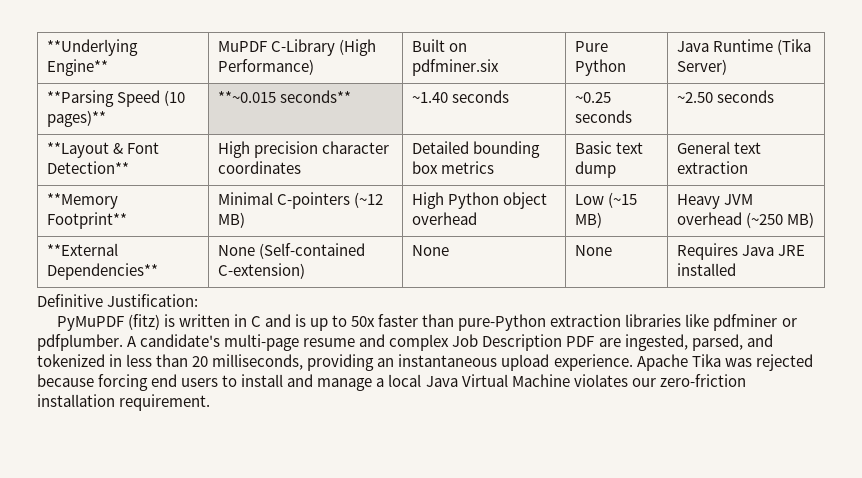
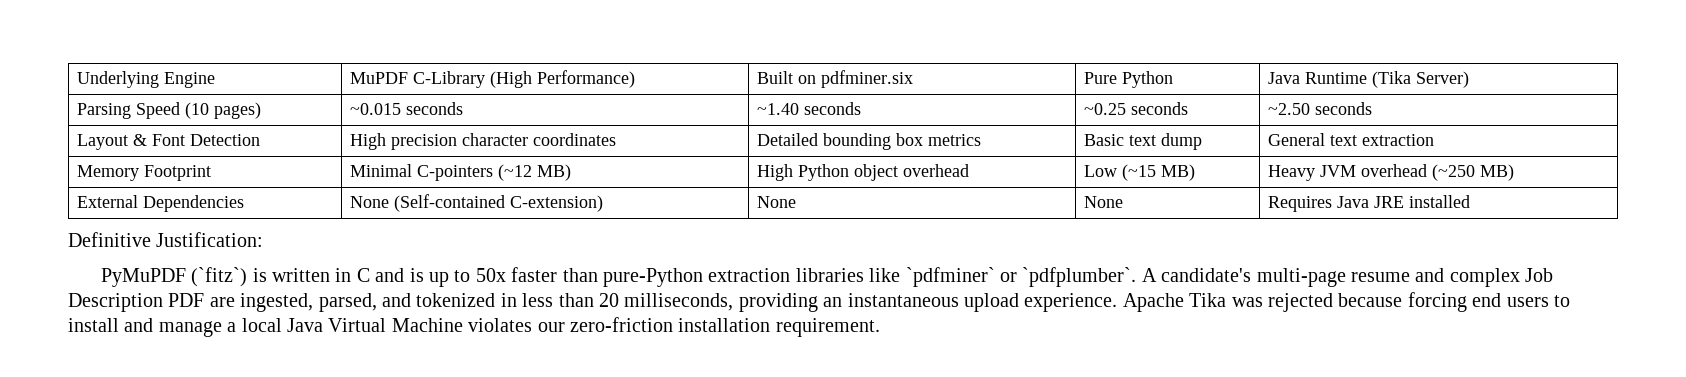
[46,39,138,56] [46,59,108,76] **Underlying Engine** -> [77,71,216,88] Underlying Engine
[46,90,114,107] **Parsing -> [77,103,132,119] Parsing
[46,110,106,127] [217,90,351,103] pages)** | **~0.015 seconds** -> [214,102,262,119] [350,102,464,115] pages) | ~0.015 seconds
[46,142,109,158] **Layout -> [77,134,129,150] Layout
[46,161,129,174] Detection** -> [190,134,261,146] Detection
[46,193,118,209] [46,212,127,229] **Memory Footprint** -> [77,165,212,181] Memory Footprint
[46,243,118,256] [46,263,158,280] **External Dependencies** -> [77,195,245,212] External Dependencies
[127,314,160,330] (fitz) -> [191,267,248,287] (`fitz`)
[713,314,797,331] [37,334,123,351] pdfminer or pdfplumber. -> [905,267,1137,287] `pdfminer` or `pdfplumber`.

